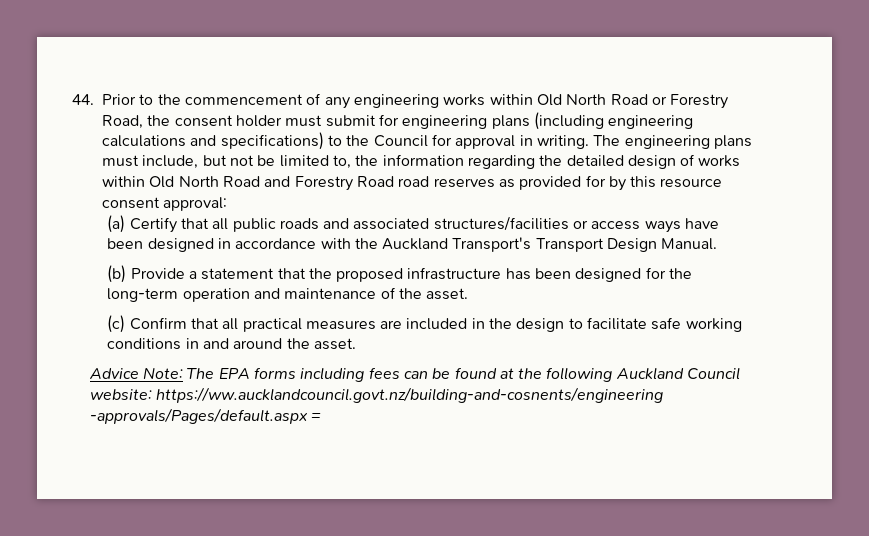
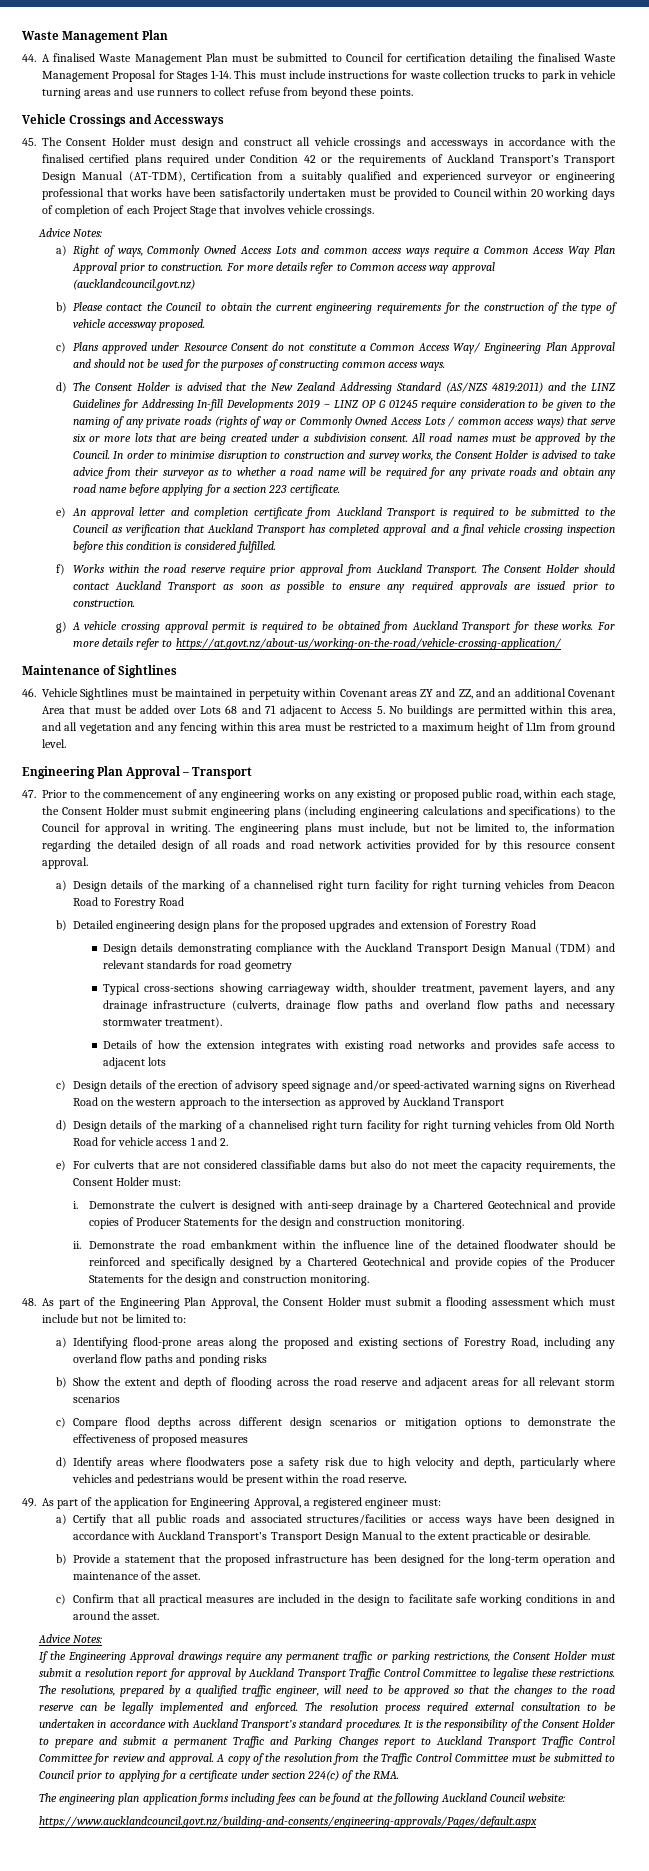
[72,94,94,105] 44. -> [22,30,169,43] [22,53,616,65] [42,70,616,82] [42,87,413,99] [22,114,225,127] [22,137,616,149] [42,154,615,166] [42,171,615,183] [42,188,616,200] [42,205,375,217] [37,228,103,237] [55,245,615,257] [71,262,495,274] [72,279,195,291] [55,302,618,314] [72,319,206,331] [55,342,616,354] [72,359,446,371] [55,382,617,394] [72,399,616,411] [72,416,616,428] [72,433,616,445] [72,450,616,462] [72,467,616,479] [72,484,340,496] [55,507,616,519] [72,524,615,536] [72,541,276,553] [55,564,615,576] [72,581,615,593] [72,599,135,607] [55,621,615,633] [72,638,562,650] [22,665,178,678] [22,688,615,700] [42,705,616,717] [42,722,615,734] [42,739,66,748] [22,766,253,779] [22,790,36,798] Waste Management Plan // 44. A finalised Waste Management Plan must be submitted to Council for certification detailing the finalised Waste Management Proposal for Stages 1-14. This must include instructions for waste collection trucks to park in vehicle turning areas and use runners to collect refuse from beyond these points. // Vehicle Crossings and Accessways // 45. The Consent Holder must design and construct all vehicle crossings and accessways in accordance with the finalised certified plans required under Condition 42 or the requirements of Auckland Transport’s Transport Design Manual (AT-TDM), Certification from a suitably qualified and experienced surveyor or engineering professional that works have been satisfactorily undertaken must be provided to Council within 20 working days of completion of each Project Stage that involves vehicle crossings. // Advice Notes: // a) Right of ways, Commonly Owned Access Lots and common access ways require a Common Access Way Plan Approval prior to construction. For more details refer to Common access way approval (aucklandcouncil.govt.nz) // b) Please contact the Council to obtain the current engineering requirements for the construction of the type of vehicle accessway proposed. // c) Plans approved under Resource Consent do not constitute a Common Access Way/ Engineering Plan Approval and should not be used for the purposes of constructing common access ways. // d) The Consent Holder is advised that the New Zealand Addressing Standard (AS/NZS 4819:2011) and the LINZ Guidelines for Addressing In-fill Developments 2019 – LINZ OP G 01245 require consideration to be given to the naming of any private roads (rights of way or Commonly Owned Access Lots / common access ways) that serve six or more lots that are being created under a subdivision consent. All road names must be approved by the Council. In order to minimise disruption to construction and survey works, the Consent Holder is advised to take advice from their surveyor as to whether a road name will be required for any private roads and obtain any road name before applying for a section 223 certificate. // e) An approval letter and completion certificate from Auckland Transport is required to be submitted to the Council as verification that Auckland Transport has completed approval and a final vehicle crossing inspection before this condition is considered fulfilled. // f) Works within the road reserve require prior approval from Auckland Transport. The Consent Holder should contact Auckland Transport as soon as possible to ensure any required approvals are issued prior to construction. // g) A vehicle crossing approval permit is required to be obtained from Auckland Transport for these works. For more details refer to https://at.govt.nz/about-us/working-on-the-road/vehicle-crossing-application/ // Maintenance of Sightlines // 46. Vehicle Sightlines must be maintained in perpetuity within Covenant areas ZY and ZZ, and an additional Covenant Area that must be added over Lots 68 and 71 adjacent to Access 5. No buildings are permitted within this area, and all vegetation and any fencing within this area must be restricted to a maximum height of 1.1m from ground level. // Engineering Plan Approval – Transport // 47.
[489,94,729,109] [102,114,399,129] within Old North Road or Forestry Road, the consent holder must submit for -> [318,789,616,801] [42,806,208,815] on any existing or proposed public road, within each stage, the Consent Holder must submit
[698,155,741,167] [102,176,515,191] works within Old North Road and Forestry Road road reserves as -> [214,840,411,849] all roads and road network activities
[163,197,228,211] [107,215,126,233] approval: // (a) -> [42,857,88,869] [55,880,615,892] [72,897,185,909] [55,920,536,932] [102,943,615,955] [102,960,292,972] [102,983,615,995] [102,1000,616,1012] [102,1017,222,1028] [102,1040,615,1052] [102,1057,166,1069] [55,1080,615,1092] [72,1097,505,1109] [55,1120,615,1132] [72,1137,229,1146] [55,1160,617,1172] [72,1177,182,1186] [72,1200,617,1212] [89,1217,464,1229] [72,1240,617,1249] [89,1257,615,1269] [89,1274,369,1286] [22,1297,615,1309] [42,1314,187,1323] [55,1337,615,1349] [72,1354,267,1366] [55,1377,615,1389] [72,1395,120,1403] [55,1417,617,1429] [72,1434,249,1446] [55,1457,616,1469] [71,1474,407,1486] [22,1497,441,1509] [55,1514,67,1525] approval. // a) Design details of the marking of a channelised right turn facility for right turning vehicles from Deacon Road to Forestry Road // b) Detailed engineering design plans for the proposed upgrades and extension of Forestry Road // Design details demonstrating compliance with the Auckland Transport Design Manual (TDM) and relevant standards for road geometry // Typical cross-sections showing carriageway width, shoulder treatment, pavement layers, and any drainage infrastructure (culverts, drainage flow paths and overland flow paths and necessary stormwater treatment). // Details of how the extension integrates with existing road networks and provides safe access to adjacent lots // c) Design details of the erection of advisory speed signage and/or speed-activated warning signs on Riverhead Road on the western approach to the intersection as approved by Auckland Transport // d) Design details of the marking of a channelised right turn facility for right turning vehicles from Old North Road for vehicle access 1 and 2. // e) For culverts that are not considered classifiable dams but also do not meet the capacity requirements, the Consent Holder must: // i. Demonstrate the culvert is designed with anti-seep drainage by a Chartered Geotechnical and provide copies of Producer Statements for the design and construction monitoring. // ii. Demonstrate the road embankment within the influence line of the detained floodwater should be reinforced and specifically designed by a Chartered Geotechnical and provide copies of the Producer Statements for the design and construction monitoring. // 48. As part of the Engineering Plan Approval, the Consent Holder must submit a flooding assessment which must include but not be limited to: // a) Identifying flood-prone areas along the proposed and existing sections of Forestry Road, including any overland flow paths and ponding risks // b) Show the extent and depth of flooding across the road reserve and adjacent areas for all relevant storm scenarios // c) Compare flood depths across different design scenarios or mitigation options to demonstrate the effectiveness of proposed measures // d) Identify areas where floodwaters pose a safety risk due to high velocity and depth, particularly where vehicles and pedestrians would be present within the road reserve. // 49. As part of the application for Engineering Approval, a registered engineer must: // a)
[354,237,718,252] [107,265,127,283] the Auckland Transport's Transport Design Manual. // (b) -> [158,1531,590,1543] [55,1554,67,1565] Auckland Transport’s Transport Design Manual to the extent practicable or desirable. // b)
[107,315,126,333] (c) -> [55,1594,66,1605] c)
[142,367,250,380] Note: The EPA -> [73,1635,103,1643] [38,1651,616,1663] [38,1668,615,1680] [38,1685,615,1697] [38,1702,616,1714] [38,1719,615,1731] [38,1736,615,1748] [38,1753,616,1765] [38,1770,399,1782] [38,1793,197,1805] Notes: // If the Engineering Approval drawings require any permanent traffic or parking restrictions, the Consent Holder must submit a resolution report for approval by Auckland Transport Traffic Control Committee to legalise these restrictions. The resolutions, prepared by a qualified traffic engineer, will need to be approved so that the changes to the road reserve can be legally implemented and enforced. The resolution process required external consultation to be undertaken in accordance with Auckland Transport’s standard procedures. It is the responsibility of the Consent Holder to prepare and submit a permanent Traffic and Parking Changes report to Auckland Transport Traffic Control Committee for review and approval. A copy of the resolution from the Traffic Control Committee must be submitted to Council prior to applying for a certificate under section 224(c) of the RMA. // The engineering plan application
[155,387,663,403] [89,408,321,424] https://ww.aucklandcouncil.govt.nz/building-and-cosnents/engineering -approvals/Pages/default.aspx = -> [38,1816,537,1828] // https://www.aucklandcouncil.govt.nz/building-and-consents/engineering-approvals/Pages/default.aspx

